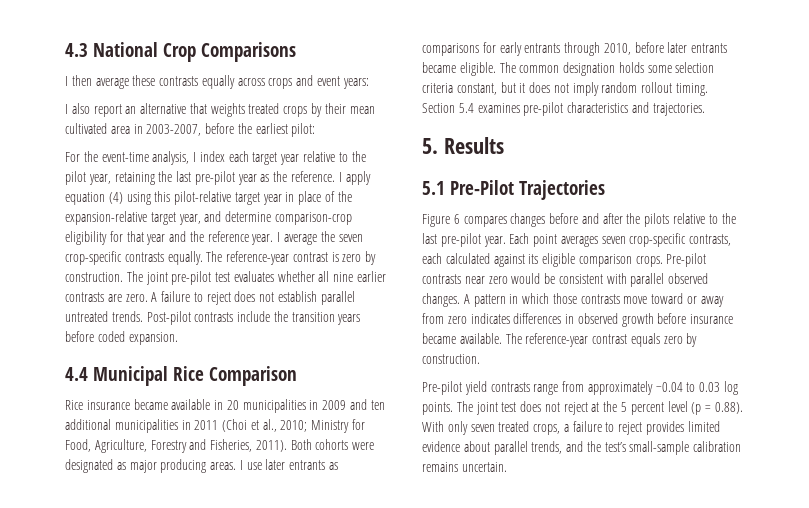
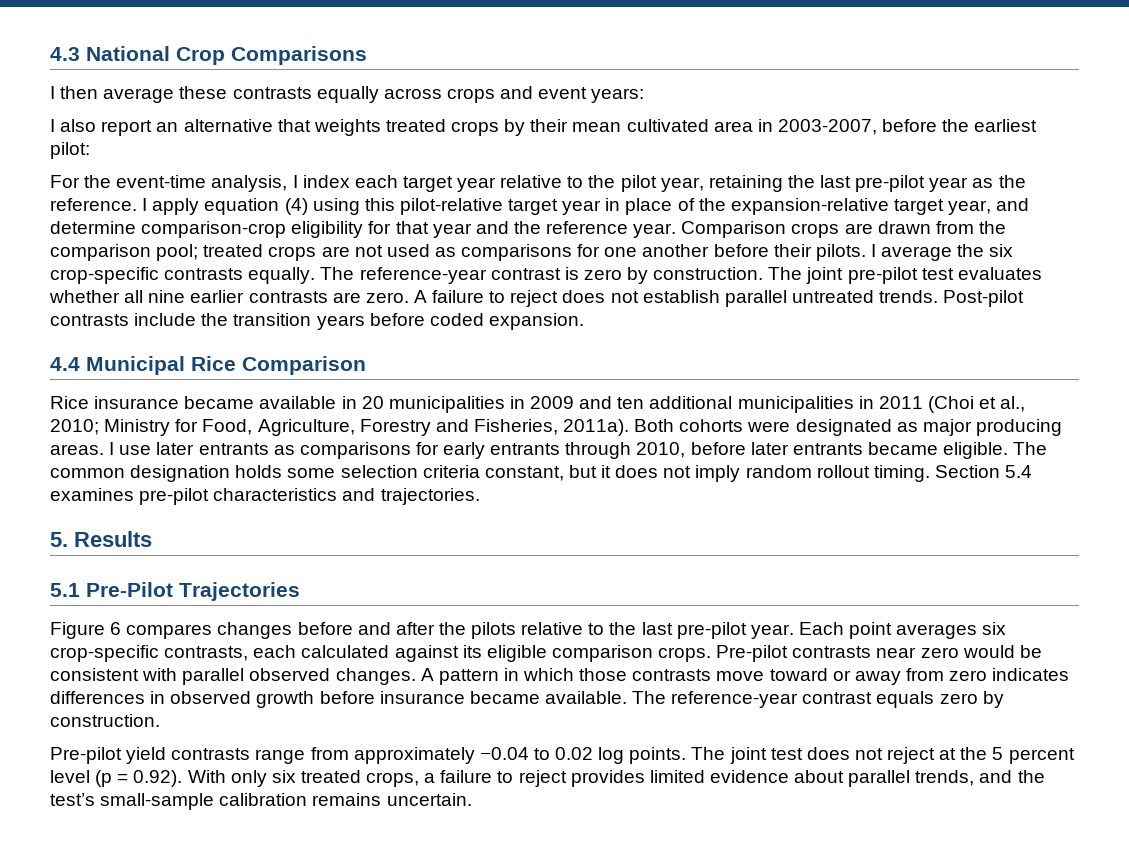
(274, 239) none -> [681,221,1006,238] [50,244,866,261] Comparison crops are drawn from the comparison pool; treated crops are not used as comparisons for one another before their pilots.
[338,234,363,242] seven -> [989,244,1014,257] six
[255,440,287,452] 2011). -> [563,419,630,436] 2011a).
[601,236,626,244] seven -> [982,622,1007,635] six
[699,382,721,392] 0.03 -> [555,747,594,760] 0.02
[714,402,743,414] 0.88). -> [133,770,183,787] 0.92).
[470,424,495,432] seven -> [271,770,296,783] six

